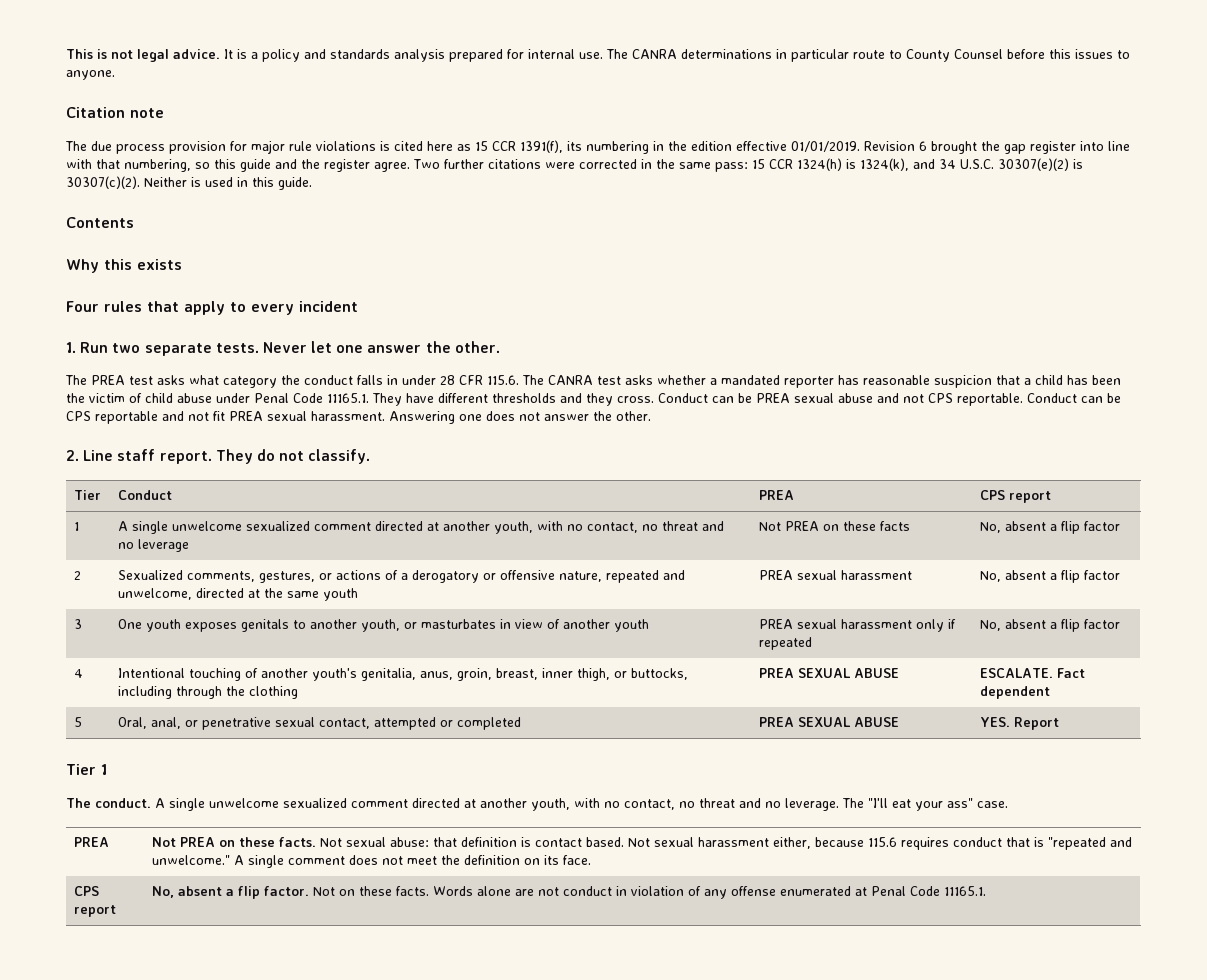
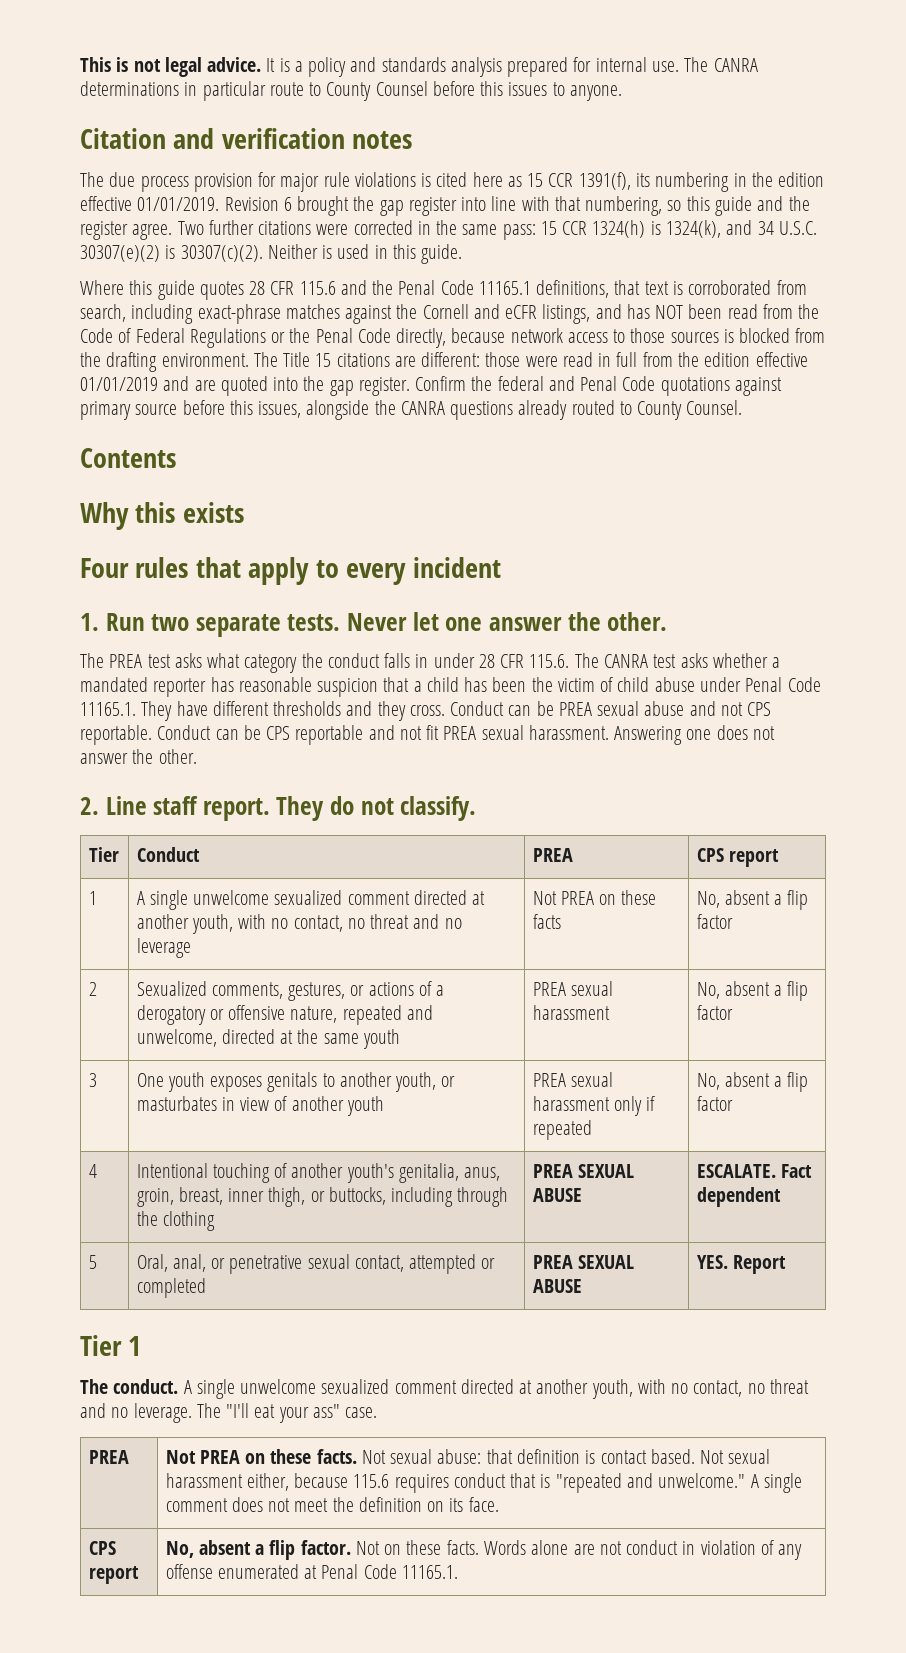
[130,108,164,118] note -> [173,128,413,149] and verification notes
(312, 183) none -> [80,280,807,300] [80,304,820,324] [80,328,826,348] [80,352,808,372] [80,376,782,396] [80,400,743,420] // Where this guide quotes 28 CFR 115.6 and the Penal Code 11165.1 definitions, that text is corroborated from search, including exact-phrase matches against the Cornell and eCFR listings, and has NOT been read from the Code of Federal Regulations or the Penal Code directly, because network access to those sources is blocked from the drafting environment. The Title 15 citations are different: those were read in full from the edition effective 01/01/2019 and are quoted into the gap register. Confirm the federal and Penal Code quotations against primary source before this issues, alongside the CANRA questions already routed to County Counsel.

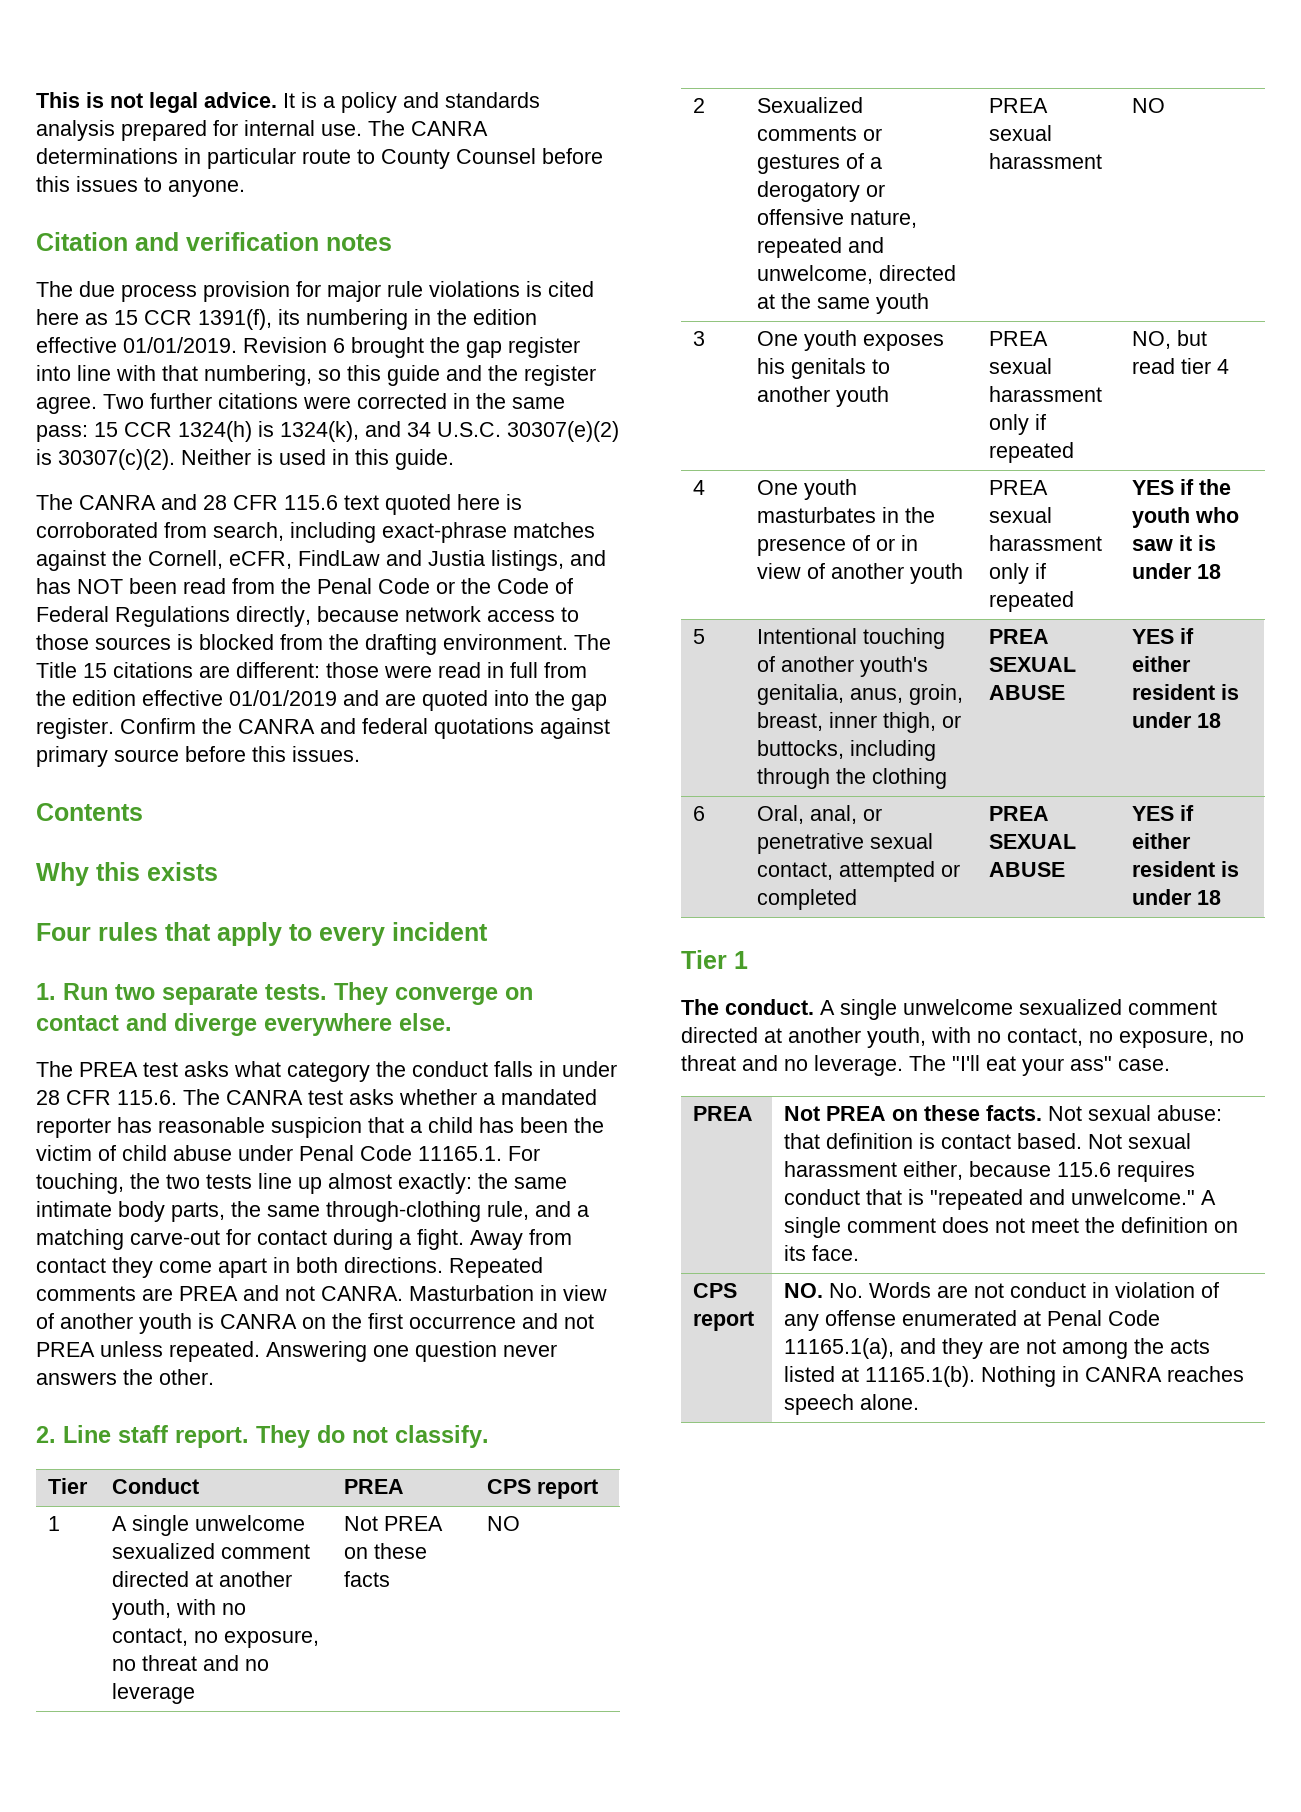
[80,280,669,300] Where this guide quotes 28 CFR 115.6 and the Penal Code 11165.1 definitions, that text -> [36,494,500,515] The CANRA and 28 CFR 115.6 text quoted here
[422,304,538,319] Cornell and eCFR -> [148,550,485,569] Cornell, eCFR, FindLaw and Justia
[80,328,391,348] Code of Federal Regulations or the Penal Code -> [317,578,573,594] [36,606,230,627] Penal Code or the Code of Federal Regulations
[497,376,656,391] federal and Penal Code -> [238,718,428,734] CANRA and federal
[258,400,743,420] issues, alongside the CANRA questions already routed to County Counsel. -> [292,746,360,762] issues.
[347,612,668,631] Never let one answer the other. -> [334,982,533,1005] [36,1013,452,1036] They converge on contact and diverge everywhere else.
[141,701,772,721] [80,725,775,745] [80,753,128,764] They have different thresholds and they cross. Conduct can be PREA sexual abuse and not CPS reportable. Conduct can be CPS reportable and not fit PREA sexual harassment. Answering one does not answer -> [508,1146,540,1161] [36,1173,567,1194] [36,1201,589,1222] [36,1229,572,1250] [36,1257,543,1278] [36,1285,607,1301] [36,1313,594,1334] [36,1341,557,1362] [36,1372,117,1385] For touching, the two tests line up almost exactly: the same intimate body parts, the same through-clothing rule, and a matching carve-out for contact during a fight. Away from contact they come apart in both directions. Repeated comments are PREA and not CANRA. Masturbation in view of another youth is CANRA on the first occurrence and not PREA unless repeated. Answering one question never answers
(365, 923) none -> [224,1630,320,1648] [112,1659,137,1671] exposure, no
[696,890,809,910] [696,914,733,929] [88,982,97,996] [136,981,414,1001] No, absent a flip factor // 2 | Sexualized comments, gestures, or actions -> [487,1516,521,1531] [693,98,706,113] [757,97,864,113] [757,126,883,141] [757,154,841,174] NO // 2 | Sexualized comments or gestures
[696,981,809,1001] [696,1005,733,1020] No, absent a flip factor -> [1132,98,1166,113] NO
(263, 1084) none -> [757,358,786,374] his
[395,1072,456,1092] [136,1096,217,1111] youth, or masturbates -> [836,386,890,407] [989,331,1049,346] [989,358,1053,374] [989,386,1103,402] [989,414,1047,435] [989,442,1075,463] [1132,330,1208,349] [1132,358,1230,374] [693,480,706,495] [757,479,858,500] [757,507,936,523] [757,535,896,556] youth | PREA sexual harassment only if repeated | NO, but read tier 4 // 4 | One youth masturbates in the presence of or
[696,1072,809,1092] [696,1096,733,1111] [88,1164,97,1178] No, absent a flip factor // 4 -> [1132,479,1232,495] [1132,507,1240,528] [1132,535,1217,551] [1132,563,1222,579] [693,629,706,644] YES if the youth who saw it is under 18 // 5
[696,1164,812,1178] [696,1187,781,1207] [88,1255,97,1269] ESCALATE. Fact dependent // 5 -> [1132,628,1195,644] [1132,656,1192,672] [1132,684,1240,700] [1132,712,1222,728] [693,806,706,821] YES if either resident is under 18 // 6
[696,1255,786,1274] YES. Report -> [1132,805,1195,821] [1132,833,1192,849] [1132,861,1240,877] [1132,889,1222,905] YES if either resident is under 18
(765, 1388) none -> [1119,1030,1244,1048] exposure, no
[165,1540,569,1560] No, absent a flip factor. Not on these facts. Words alone -> [784,1282,932,1298] NO. No. Words
[401,1565,458,1579] 11165.1. -> [784,1338,1211,1359] [784,1366,1245,1387] [784,1394,920,1415] 11165.1(a), and they are not among the acts listed at 11165.1(b). Nothing in CANRA reaches speech alone.

